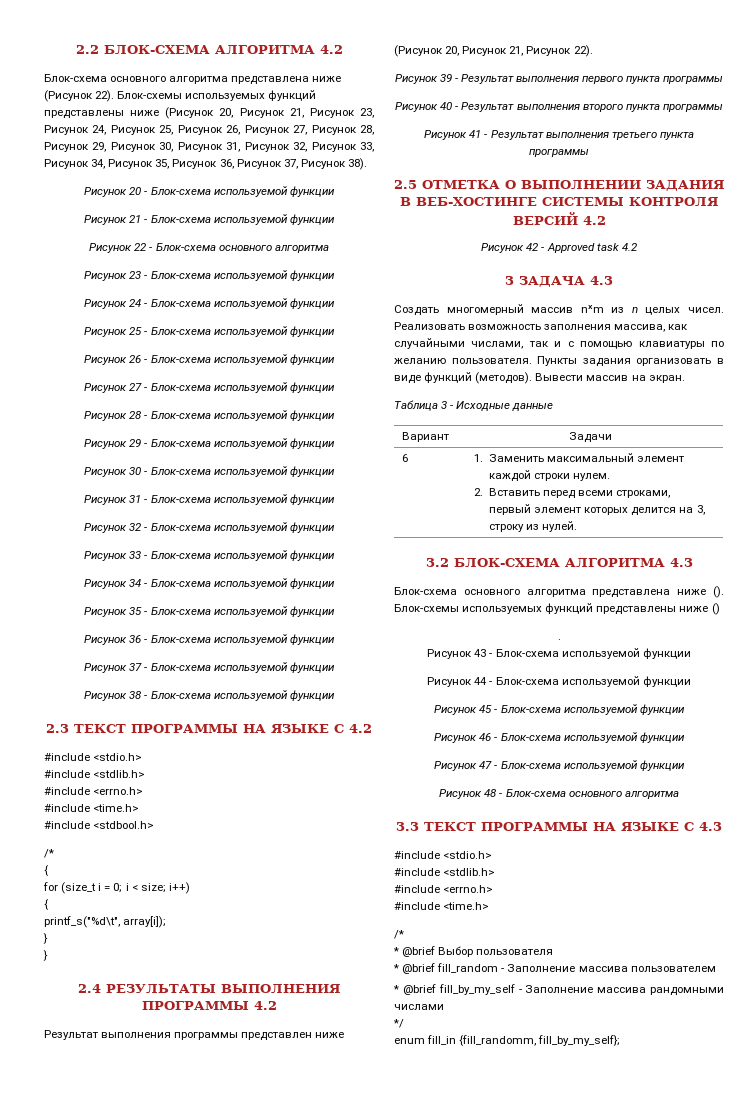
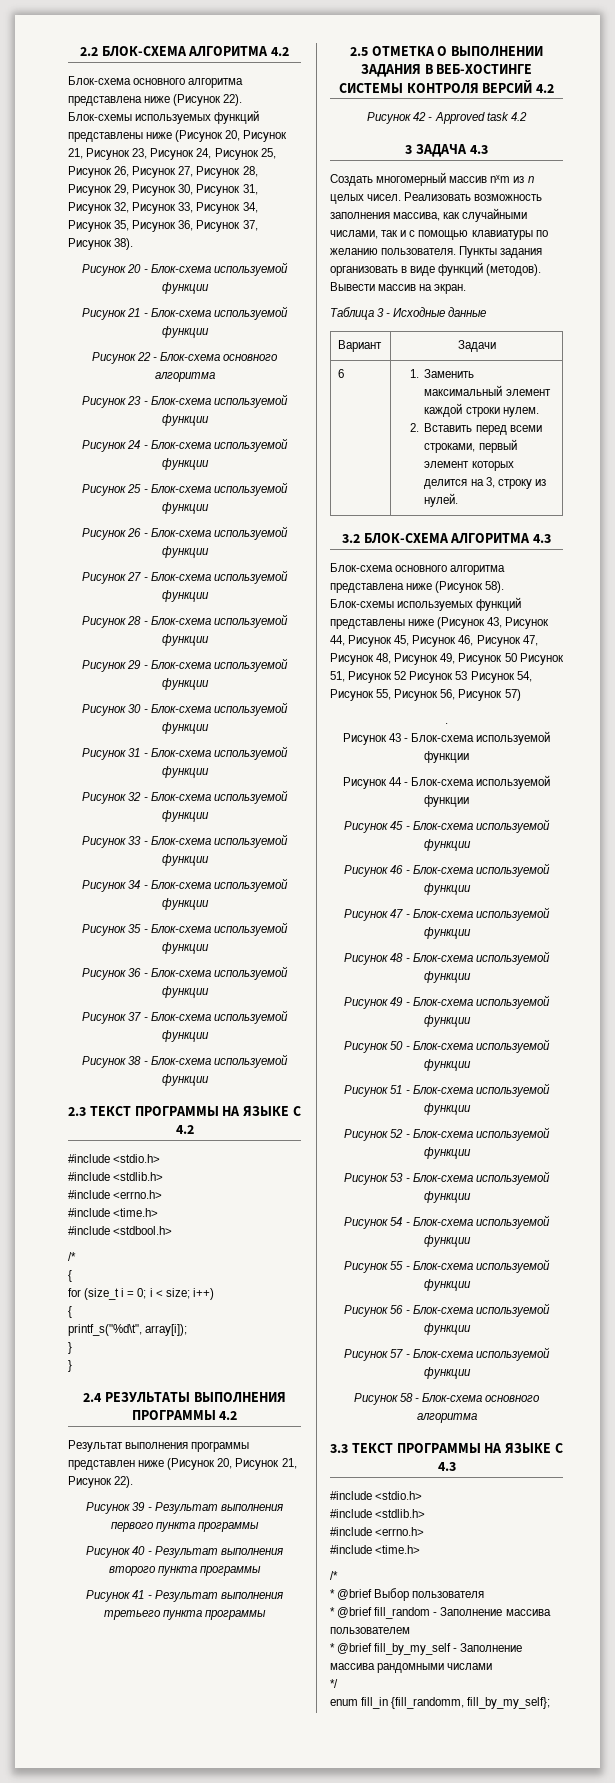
[713,586,724,598] [394,603,720,615] (). Блок-схемы используемых функций представлены ниже () -> [435,581,505,593] [330,597,522,611] [330,617,550,629] [330,635,538,647] [330,653,564,665] [330,671,532,683] [330,689,521,701] (Рисунок 58). Блок-схемы используемых функций представлены ниже (Рисунок 43, Рисунок 44, Рисунок 45, Рисунок 46, Рисунок 47, Рисунок 48, Рисунок 49, Рисунок 50 Рисунок 51, Рисунок 52 Рисунок 53 Рисунок 54, Рисунок 55, Рисунок 56, Рисунок 57)
(566, 793) none -> [475,951,550,965] [423,971,471,983] [344,995,550,1009] [423,1015,471,1027] [344,1039,550,1053] [423,1059,471,1071] [344,1083,550,1097] [423,1103,471,1115] [344,1127,550,1141] [423,1147,471,1159] [344,1171,550,1185] [423,1191,471,1203] [344,1215,550,1229] [423,1235,471,1247] [344,1259,550,1273] [423,1279,471,1291] [344,1303,550,1317] [423,1323,471,1335] [344,1347,550,1361] [423,1367,471,1379] [353,1393,483,1405] используемой функции // Рисунок 49 - Блок-схема используемой функции // Рисунок 50 - Блок-схема используемой функции // Рисунок 51 - Блок-схема используемой функции // Рисунок 52 - Блок-схема используемой функции // Рисунок 53 - Блок-схема используемой функции // Рисунок 54 - Блок-схема используемой функции // Рисунок 55 - Блок-схема используемой функции // Рисунок 56 - Блок-схема используемой функции // Рисунок 57 - Блок-схема используемой функции // Рисунок 58 - Блок-схема

